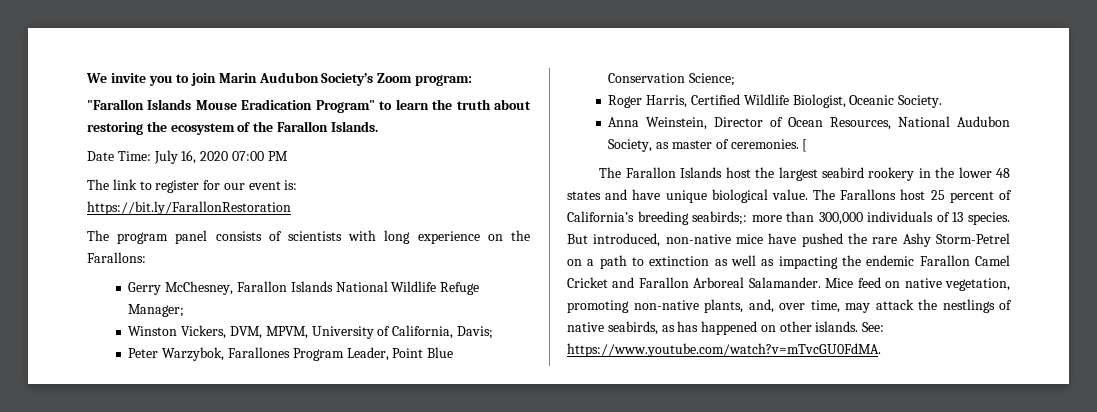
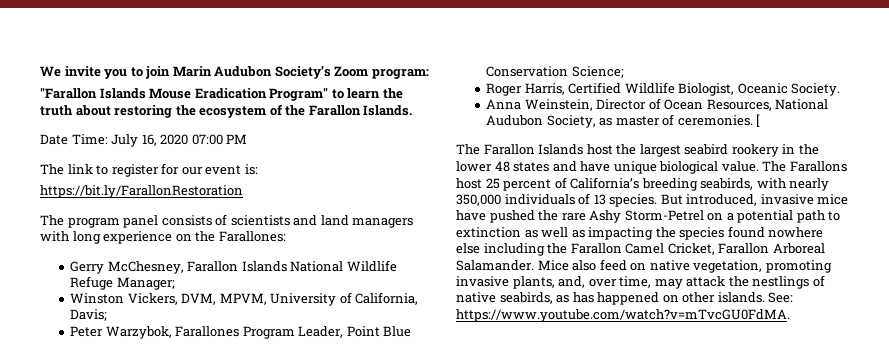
(342, 236) none -> [293,215,414,228] and land managers
[87,252,146,263] Farallons: -> [218,231,286,242] Farallones:
[692,211,863,225] seabirds;: more than 300,000 -> [700,178,830,191] [456,194,501,206] seabirds, with nearly 350,000
[665,234,731,244] non-native -> [760,194,814,205] invasive
(595, 262) none -> [737,210,794,223] potential
[866,255,1010,266] [567,277,635,288] endemic Farallon Camel Cricket and -> [679,226,824,240] [456,243,715,256] species found nowhere else including the Farallon Camel Cricket,
(854, 283) none -> [572,260,597,271] also
[633,300,699,310] non-native -> [456,276,509,287] invasive

